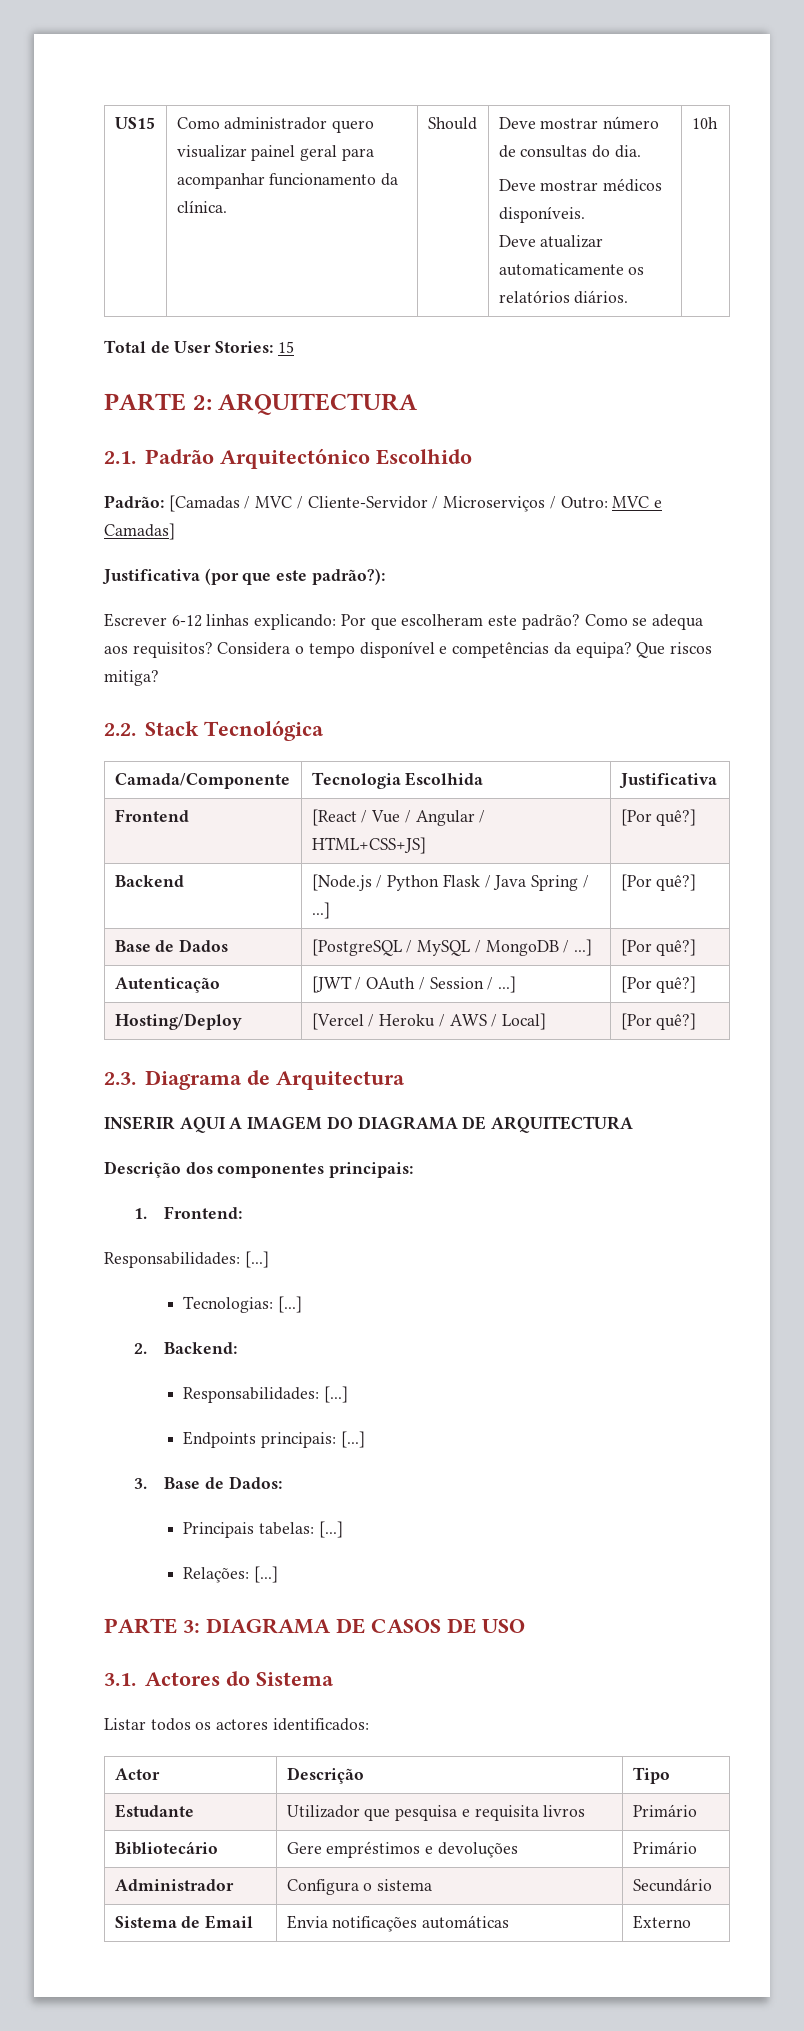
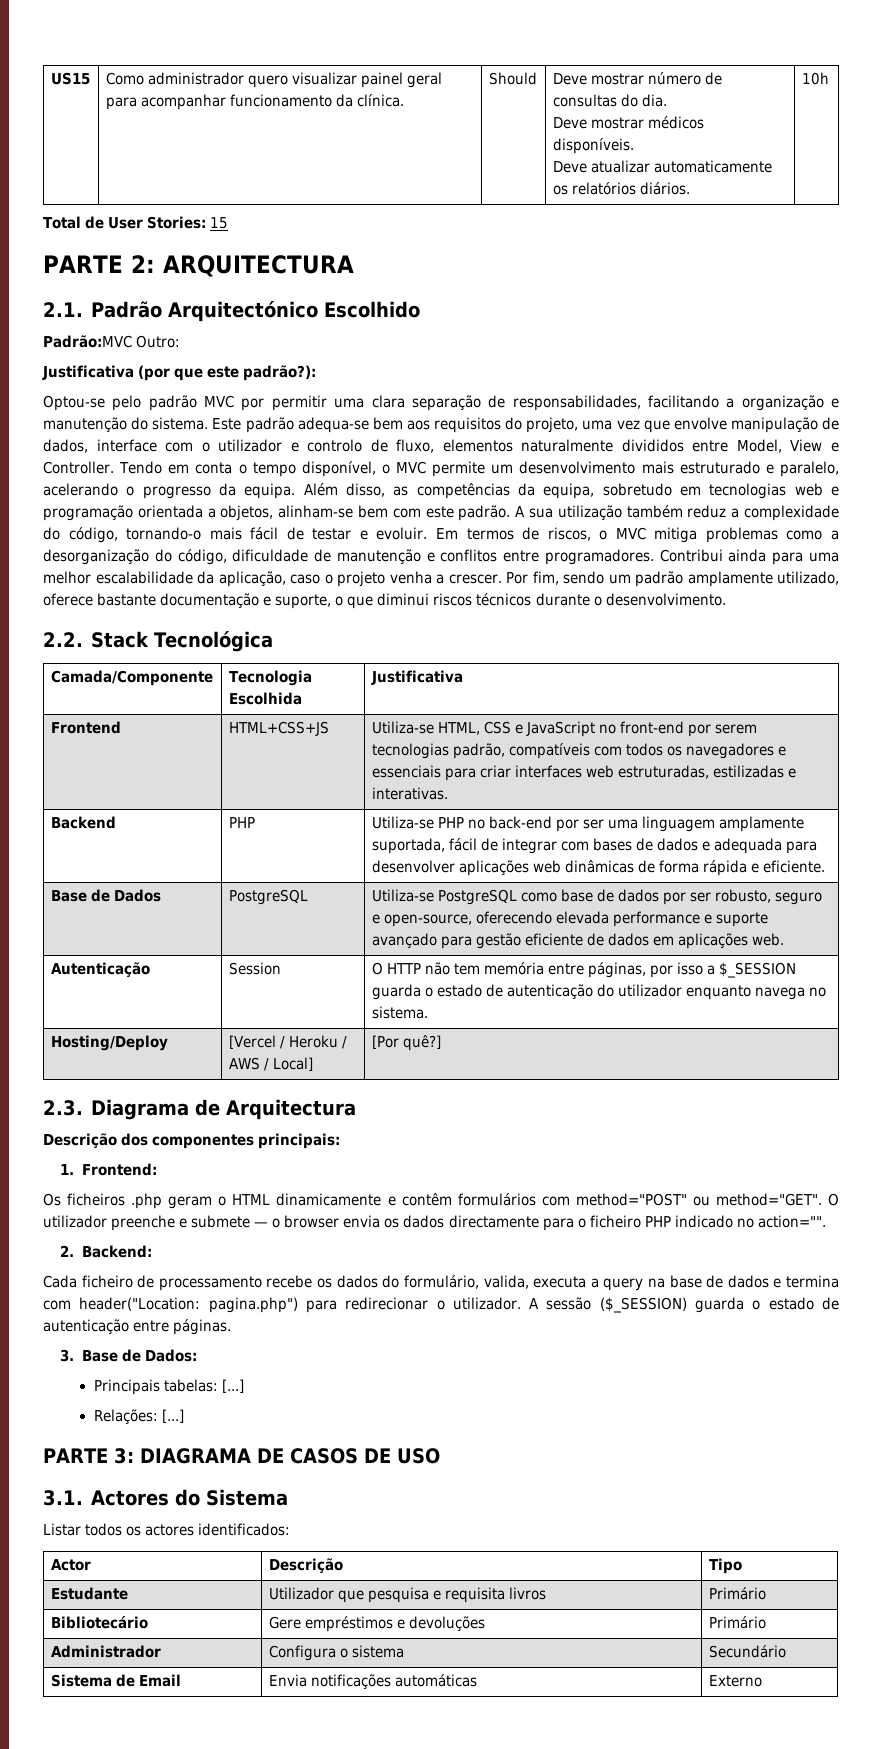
[104,495,662,512] [104,523,175,540] Padrão: [Camadas / MVC / Cliente-Servidor / Microserviços / Outro: MVC e Camadas] -> [43,335,181,348] Padrão:MVC Outro:
[104,613,703,630] [104,641,712,658] [104,670,159,686] Escrever 6-12 linhas explicando: Por que escolheram este padrão? Como se adequa aos requisitos? Considera o tempo disponível e competências da equipa? Que riscos mitiga? -> [43,395,839,411] [43,417,839,433] [43,439,839,453] [43,461,839,477] [43,483,840,499] [43,505,839,521] [43,527,839,543] [43,549,839,565] [43,571,839,587] [43,593,726,609] Optou-se pelo padrão MVC por permitir uma clara separação de responsabilidades, facilitando a organização e manutenção do sistema. Este padrão adequa-se bem aos requisitos do projeto, uma vez que envolve manipulação de dados, interface com o utilizador e controlo de fluxo, elementos naturalmente divididos entre Model, View e Controller. Tendo em conta o tempo disponível, o MVC permite um desenvolvimento mais estruturado e paralelo, acelerando o progresso da equipa. Além disso, as competências da equipa, sobretudo em tecnologias web e programação orientada a objetos, alinham-se bem com este padrão. A sua utilização também reduz a complexidade do código, tornando-o mais fácil de testar e evoluir. Em termos de riscos, o MVC mitiga problemas como a desorganização do código, dificuldade de manutenção e conflitos entre programadores. Contribui ainda para uma melhor escalabilidade da aplicação, caso o projeto venha a crescer. Por fim, sendo um padrão amplamente utilizado, oferece bastante documentação e suporte, o que diminui riscos técnicos durante o desenvolvimento.
[311,809,486,826] [311,837,426,854] [620,809,697,826] [114,875,184,887] [311,874,589,891] [311,902,330,919] [620,874,697,891] [114,939,229,952] [311,939,592,956] [620,939,697,956] [114,977,220,993] [311,976,516,993] [620,976,697,993] [React / Vue / Angular / HTML+CSS+JS] | [Por quê?] // Backend | [Node.js / Python Flask / Java Spring / ...] | [Por quê?] // Base de Dados | [PostgreSQL / MySQL / MongoDB / ...] | [Por quê?] // Autenticação | [JWT / OAuth / Session / ...] | [Por quê?] -> [228,721,329,736] [371,721,758,737] [371,743,787,759] [371,765,797,781] [371,787,448,800] [50,816,116,829] [228,817,255,828] [371,816,805,832] [371,838,818,854] [371,860,826,876] [50,889,161,902] [228,889,308,905] [371,889,823,905] [371,911,768,927] [371,933,785,949] [50,962,150,977] [228,962,281,975] [371,962,797,978] [371,984,827,1000] [371,1006,428,1019] HTML+CSS+JS | Utiliza-se HTML, CSS e JavaScript no front-end por serem tecnologias padrão, compatíveis com todos os navegadores e essenciais para criar interfaces web estruturadas, estilizadas e interativas. // Backend | PHP | Utiliza-se PHP no back-end por ser uma linguagem amplamente suportada, fácil de integrar com bases de dados e adequada para desenvolver aplicações web dinâmicas de forma rápida e eficiente. // Base de Dados | PostgreSQL | Utiliza-se PostgreSQL como base de dados por ser robusto, seguro e open-source, oferecendo elevada performance e suporte avançado para gestão eficiente de dados em aplicações web. // Autenticação | Session | O HTTP não tem memória entre páginas, por isso a $_SESSION guarda o estado de autenticação do utilizador enquanto navega no sistema.
[104,1116,634,1133] // INSERIR AQUI A IMAGEM DO DIAGRAMA DE ARQUITECTURA -> (356, 1109) none
[104,1251,269,1268] [183,1296,303,1313] [134,1342,238,1354] [183,1386,349,1403] [183,1431,365,1448] Responsabilidades: [...] // Tecnologias: [...] // 2. Backend: // Responsabilidades: [...] // Endpoints principais: [...] -> [43,1193,839,1209] [43,1215,826,1231] [60,1245,152,1258] [43,1275,839,1291] [43,1297,840,1313] [43,1319,232,1335] Os ficheiros .php geram o HTML dinamicamente e contêm formulários com method="POST" ou method="GET". O utilizador preenche e submete — o browser envia os dados directamente para o ficheiro PHP indicado no action="". // 2. Backend: // Cada ficheiro de processamento recebe os dados do formulário, valida, executa a query na base de dados e termina com header("Location: pagina.php") para redirecionar o utilizador. A sessão ($_SESSION) guarda o estado de autenticação entre páginas.

